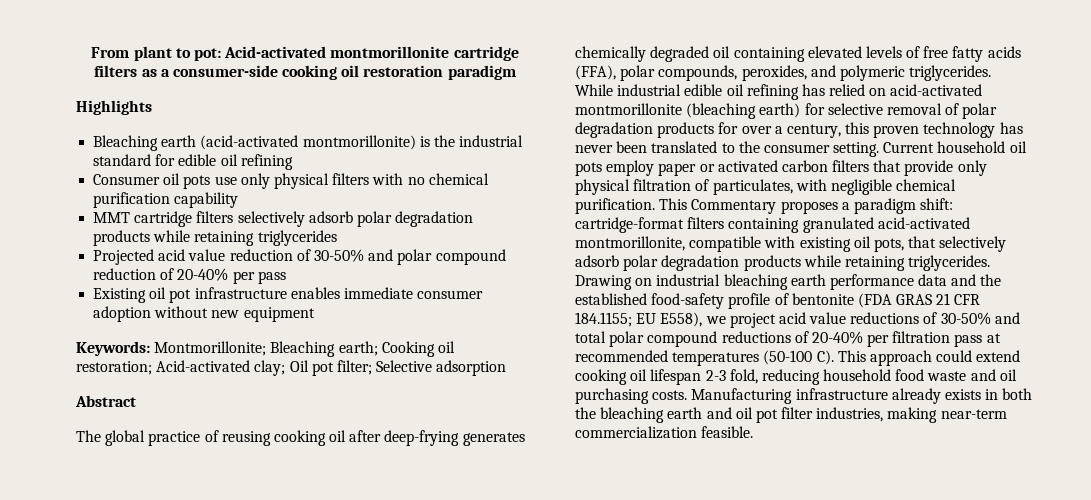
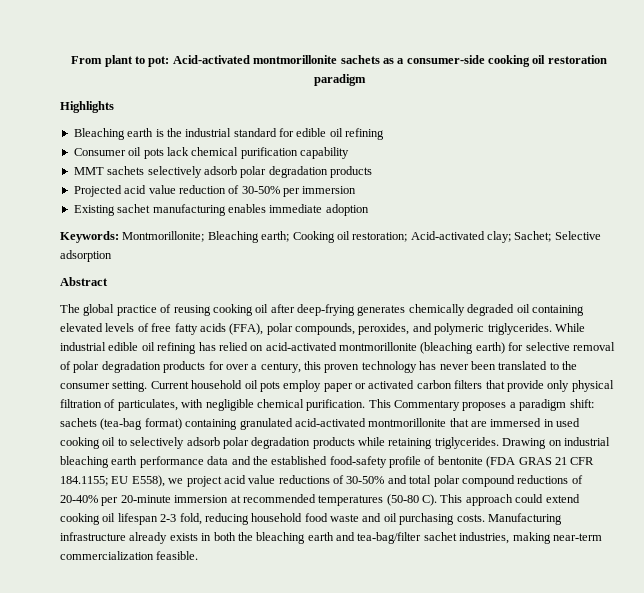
[453,46,519,61] [94,65,138,77] cartridge filters -> [340,55,380,64] sachets
[200,135,416,150] (acid-activated montmorillonite) -> (154, 132) none
[214,173,425,189] use only physical filters with no -> [166,147,189,156] lack
[134,211,474,227] [93,230,337,246] cartridge filters selectively adsorb polar degradation products while retaining triglycerides -> [107,166,372,178] sachets selectively adsorb polar degradation products
[368,249,506,265] [93,268,286,284] [93,287,287,303] and polar compound reduction of 20-40% per pass // Existing oil pot infrastructure -> [283,186,357,197] [73,204,226,216] per immersion // Existing sachet manufacturing
[417,290,484,299] consumer -> (323, 208) none
[154,306,315,322] without new equipment -> (369, 210) none
[289,360,372,376] Oil pot filter; -> [514,231,552,242] Sachet;
[575,217,970,233] [575,236,937,252] cartridge-format filters containing granulated acid-activated montmorillonite, compatible with existing oil pots, that -> [60,418,581,430] [60,437,127,449] sachets (tea-bag format) containing granulated acid-activated montmorillonite that are immersed in used cooking oil to
[892,331,983,347] filtration pass -> [120,495,229,503] 20-minute immersion
[763,350,813,365] (50-100 -> [386,494,419,506] (50-80
[735,407,814,423] oil pot filter -> [357,532,457,544] tea-bag/filter sachet

